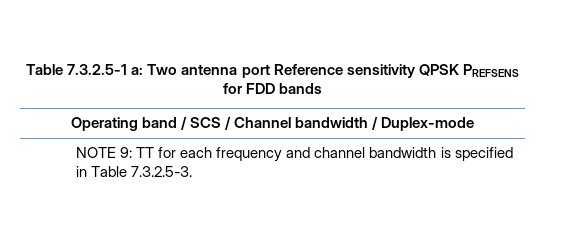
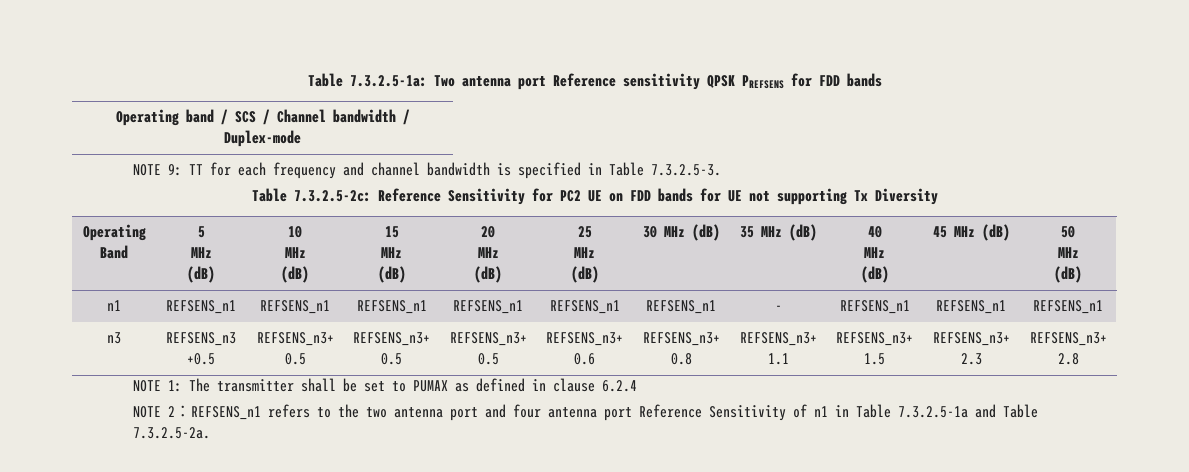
[26,64,144,75] Table 7.3.2.5-1 a: -> [307,73,427,87] Table 7.3.2.5-1a:
(193, 171) none -> [251,188,938,205] [82,224,146,241] [100,245,128,259] [197,226,205,238] [190,247,212,258] [187,266,215,283] [288,226,302,238] [284,247,306,258] [281,266,309,283] [384,226,399,238] [381,247,402,258] [377,266,406,283] [481,226,495,238] [477,247,499,258] [474,266,502,283] [577,226,592,238] [574,247,595,258] [570,266,599,283] [642,224,720,241] [739,224,817,241] [867,226,882,238] [864,247,885,258] [860,266,889,283] [932,224,1010,241] [1061,226,1075,238] [1057,247,1079,258] [1054,266,1082,283] [107,300,121,311] [166,300,236,314] [260,300,330,314] [356,300,427,314] [453,300,523,314] [549,300,620,314] [646,300,716,314] [774,305,782,311] [839,300,910,314] [936,300,1006,314] [1033,300,1103,314] [107,332,121,344] [166,332,236,346] [187,353,215,365] [256,332,334,346] [284,353,306,365] [353,332,430,346] [381,353,402,365] [449,332,527,346] [477,353,499,365] [546,332,623,346] [574,353,595,365] [642,332,720,346] [670,353,692,365] [739,332,817,346] [767,353,789,365] [836,332,913,346] [864,353,885,365] [932,332,1010,346] [960,353,982,365] [1029,332,1107,346] [1057,353,1079,365] [132,378,637,392] [132,404,1038,421] [132,427,210,439] // Table 7.3.2.5-2c: Reference Sensitivity for PC2 UE on FDD bands for UE not supporting Tx Diversity // Operating Band | 5 // MHz // (dB) | 10 // MHz // (dB) | 15 // MHz // (dB) | 20 // MHz // (dB) | 25 // MHz // (dB) | 30 MHz (dB) | 35 MHz (dB) | 40 // MHz // (dB) | 45 MHz (dB) | 50 // MHz // (dB) // n1 | REFSENS_n1 | REFSENS_n1 | REFSENS_n1 | REFSENS_n1 | REFSENS_n1 | REFSENS_n1 | - | REFSENS_n1 | REFSENS_n1 | REFSENS_n1 // n3 | REFSENS_n3 +0.5 | REFSENS_n3+ 0.5 | REFSENS_n3+ 0.5 | REFSENS_n3+ 0.5 | REFSENS_n3+ 0.6 | REFSENS_n3+ 0.8 | REFSENS_n3+ 1.1 | REFSENS_n3+ 1.5 | REFSENS_n3+ 2.3 | REFSENS_n3+ 2.8 // NOTE 1: The transmitter shall be set to PUMAX as defined in clause 6.2.4 // NOTE 2：REFSENS_n1 refers to the two antenna port and four antenna port Reference Sensitivity of n1 in Table 7.3.2.5-1a and Table 7.3.2.5-2a.

